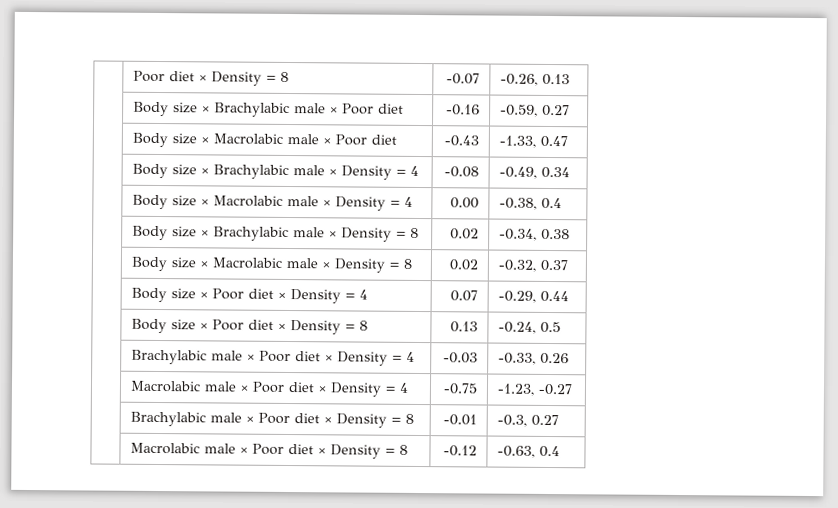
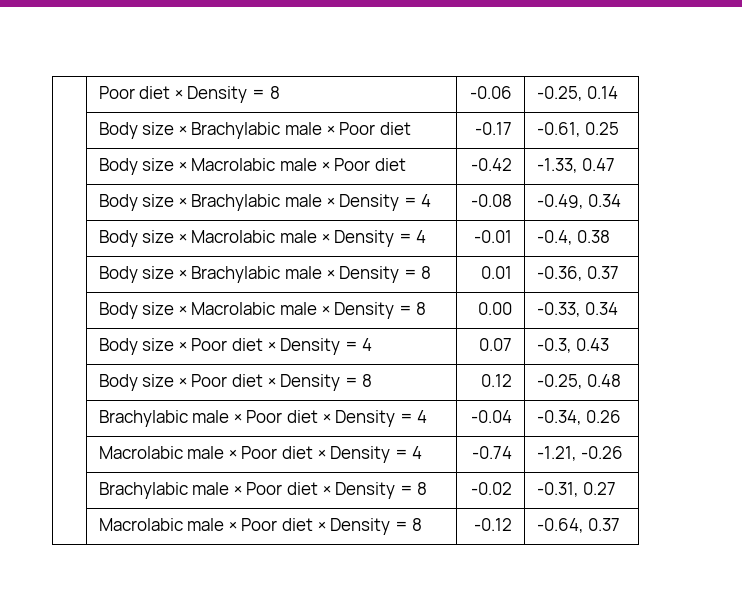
[133,70,290,86] [445,73,480,85] [500,73,571,86] | Poor diet × Density = 8 | -0.07 | -0.26, 0.13 -> [98,86,280,103] [470,86,513,99] [536,86,619,101] | Poor diet × Density = 8 | -0.06 | -0.25, 0.14
[445,104,480,116] [500,104,571,117] -0.16 | -0.59, 0.27 -> [475,122,513,135] [536,122,620,137] -0.17 | -0.61, 0.25
[443,135,479,147] -0.43 -> [471,158,513,171] -0.42
[449,197,479,209] [499,197,563,210] 0.00 | -0.38, 0.4 -> [474,230,513,243] [536,230,611,245] -0.01 | -0.4, 0.38
[449,228,479,240] [499,228,571,241] 0.02 | -0.34, 0.38 -> [481,266,513,279] [536,266,620,281] 0.01 | -0.36, 0.37
[448,259,478,271] [498,259,569,272] 0.02 | -0.32, 0.37 -> [478,302,513,315] [536,302,619,317] 0.00 | -0.33, 0.34
[498,290,570,303] -0.29, 0.44 -> [536,338,610,353] -0.3, 0.43
[449,321,478,333] [498,321,562,334] 0.13 | -0.24, 0.5 -> [481,374,513,387] [536,374,622,389] 0.12 | -0.25, 0.48
[442,352,478,364] [498,352,537,365] -0.03 | -0.33, -> [471,410,513,423] [536,410,582,425] -0.04 | -0.34,
[442,383,478,395] [497,383,574,396] -0.75 | -1.23, -0.27 -> [472,446,513,459] [536,446,624,461] -0.74 | -1.21, -0.26
[442,414,477,426] [497,414,528,427] -0.01 | -0.3, -> [471,482,513,495] [536,482,579,497] -0.02 | -0.31,
[497,445,561,458] -0.63, 0.4 -> [536,518,621,533] -0.64, 0.37

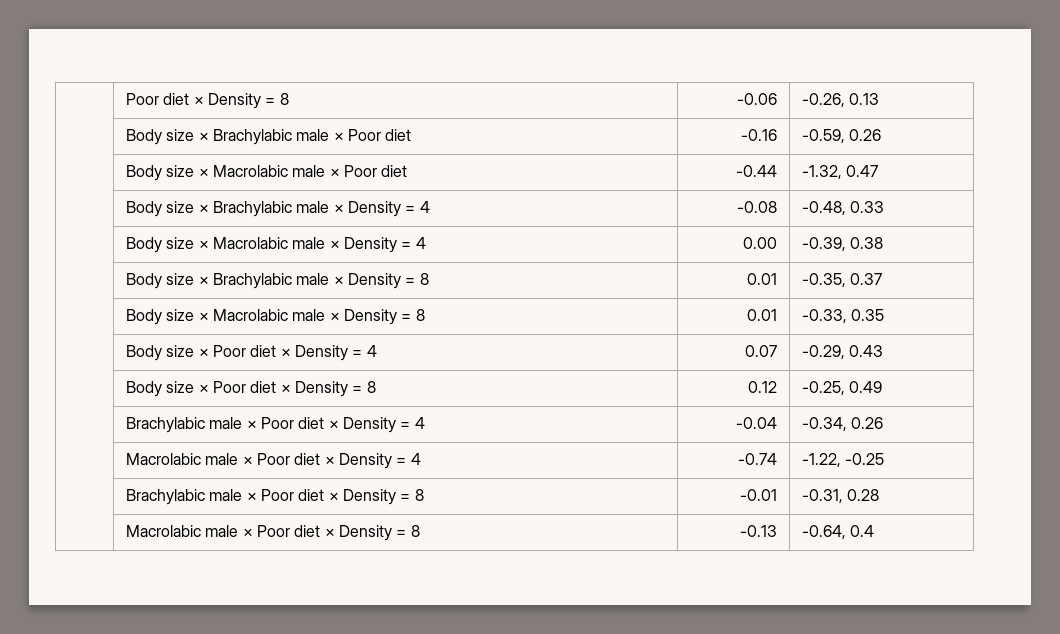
[536,86,619,101] -0.25, 0.14 -> [802,93,880,107] -0.26, 0.13
[475,122,513,135] [536,122,620,137] -0.17 | -0.61, 0.25 -> [740,129,777,141] [802,129,882,143] -0.16 | -0.59, 0.26
[471,158,513,171] [536,158,578,173] -0.42 | -1.33, -> [735,165,777,177] [802,165,843,179] -0.44 | -1.32,
[536,194,622,209] -0.49, 0.34 -> [802,201,885,215] -0.48, 0.33
[474,230,513,243] [536,230,573,245] -0.01 | -0.4, -> [742,237,777,249] [802,237,847,251] 0.00 | -0.39,
[536,266,583,281] -0.36, -> [802,273,847,287] -0.35,
[478,302,513,315] 0.00 -> [746,309,777,321] 0.01
[585,302,619,315] 0.34 -> [851,309,885,321] 0.35
[536,338,572,353] -0.3, -> [802,345,846,359] -0.29,
[587,374,622,387] 0.48 -> [849,381,883,393] 0.49
[536,446,624,461] -1.21, -0.26 -> [802,453,885,467] -1.22, -0.25
[471,482,513,495] -0.02 -> [739,489,777,501] -0.01
[583,482,617,495] 0.27 -> [847,489,880,501] 0.28
[474,518,513,531] -0.12 -> [739,525,777,537] -0.13
[588,518,621,531] 0.37 -> [850,525,875,537] 0.4

